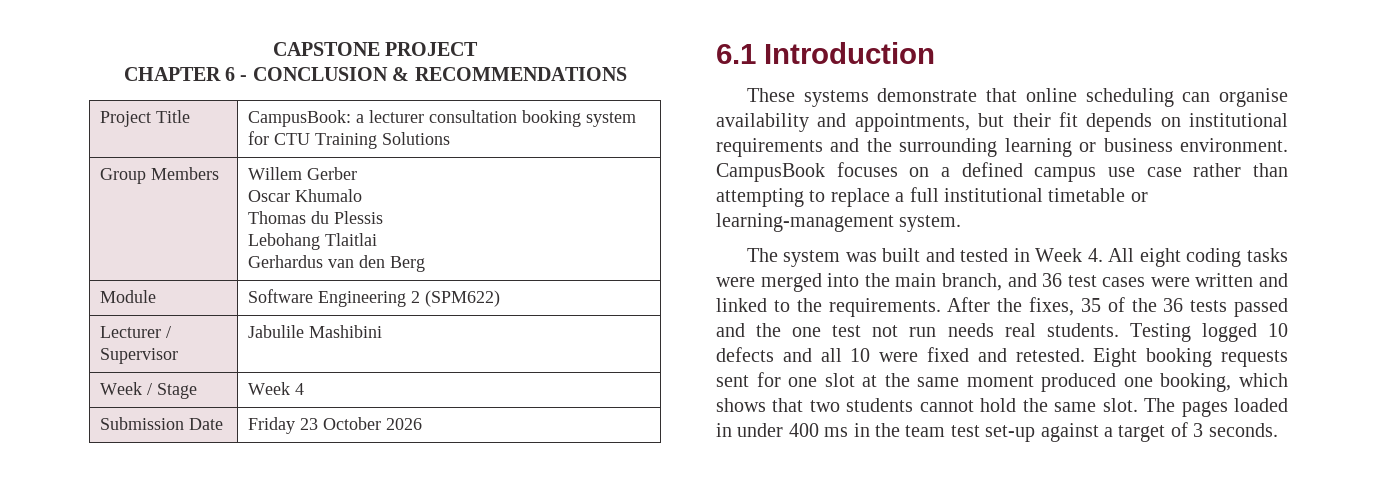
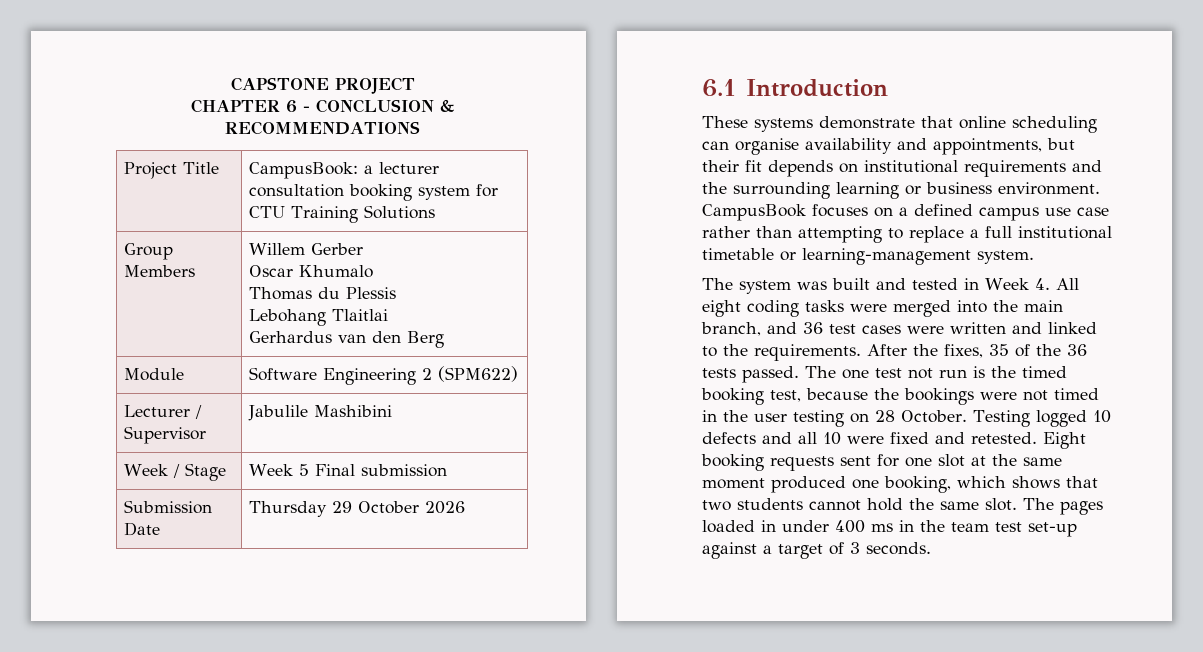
[295,383,305,395] 4 -> [298,464,447,477] 5 Final submission
[248,417,319,434] Friday 23 -> [248,501,352,517] Thursday 29
[1234,298,1288,317] [716,323,782,337] passed and the -> [742,366,836,383] passed. The
[947,323,1119,337] needs real students. -> [973,366,1067,378] [701,388,1099,405] [702,410,967,427] is the timed booking test, because the bookings were not timed in the user testing on 28 October.

